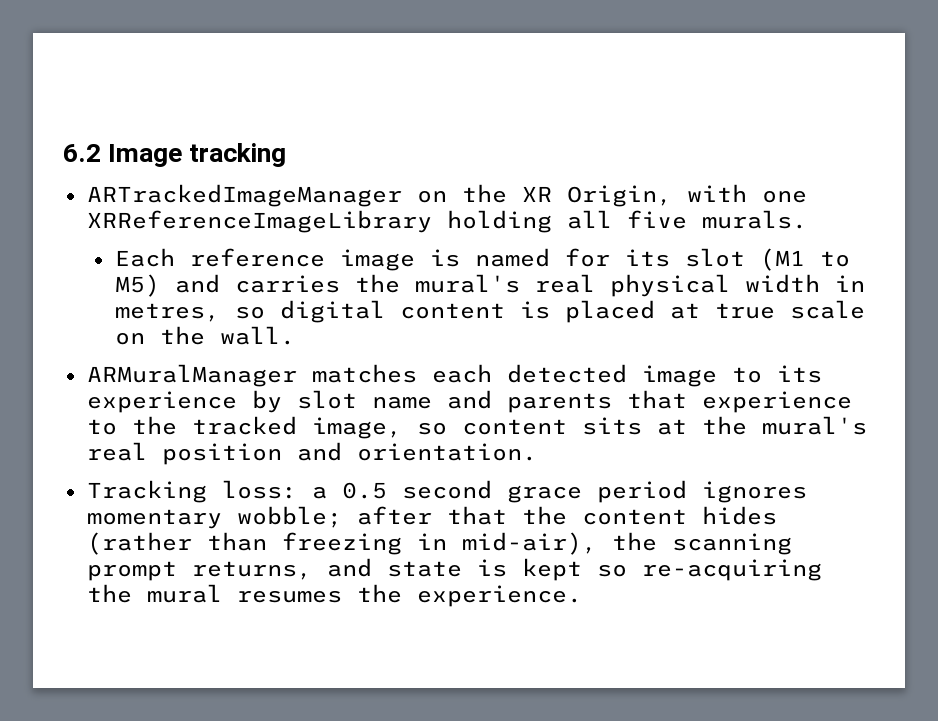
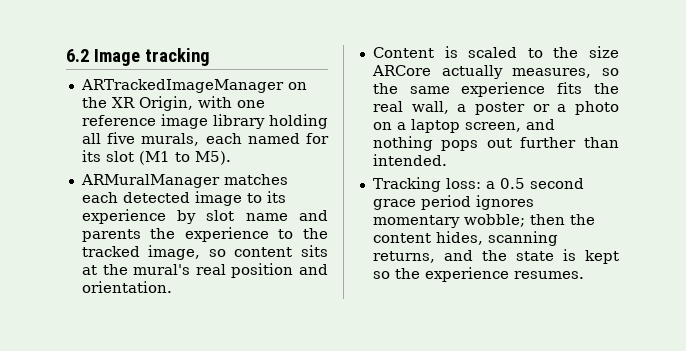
[86,210,807,233] [114,248,460,271] XRReferenceImageLibrary holding all five murals. // Each reference image is -> [81,114,328,129] [81,132,242,146] reference image library holding all five murals, each
[114,274,865,297] [114,300,865,323] [114,326,295,345] M5) and carries the mural's real physical width in metres, so digital content is placed at true scale on the wall. -> [194,151,231,165] M5).
[626,390,687,409] that -> [150,228,176,239] the
(537, 452) none -> [372,46,619,58] [371,65,619,79] [372,82,619,97] [372,101,619,115] [372,119,555,133] [372,136,619,151] [372,154,447,166] // Content is scaled to the size ARCore actually measures, so the same experience fits the real wall, a poster or a photo on a laptop screen, and nothing pops out further than intended.
[356,506,777,525] [86,532,792,555] [86,561,177,581] after that the content hides (rather than freezing in mid-air), the scanning prompt -> [529,214,595,225] [372,231,558,246] then the content hides, scanning
(372, 567) none -> [481,250,507,261] the
[641,559,822,581] [86,584,582,607] re-acquiring the mural resumes the experience. -> [394,267,584,282] the experience resumes.

